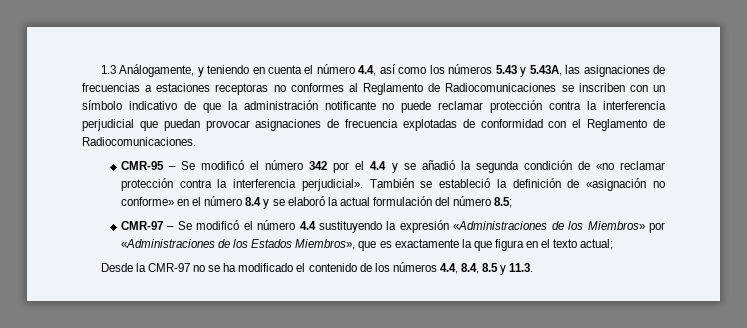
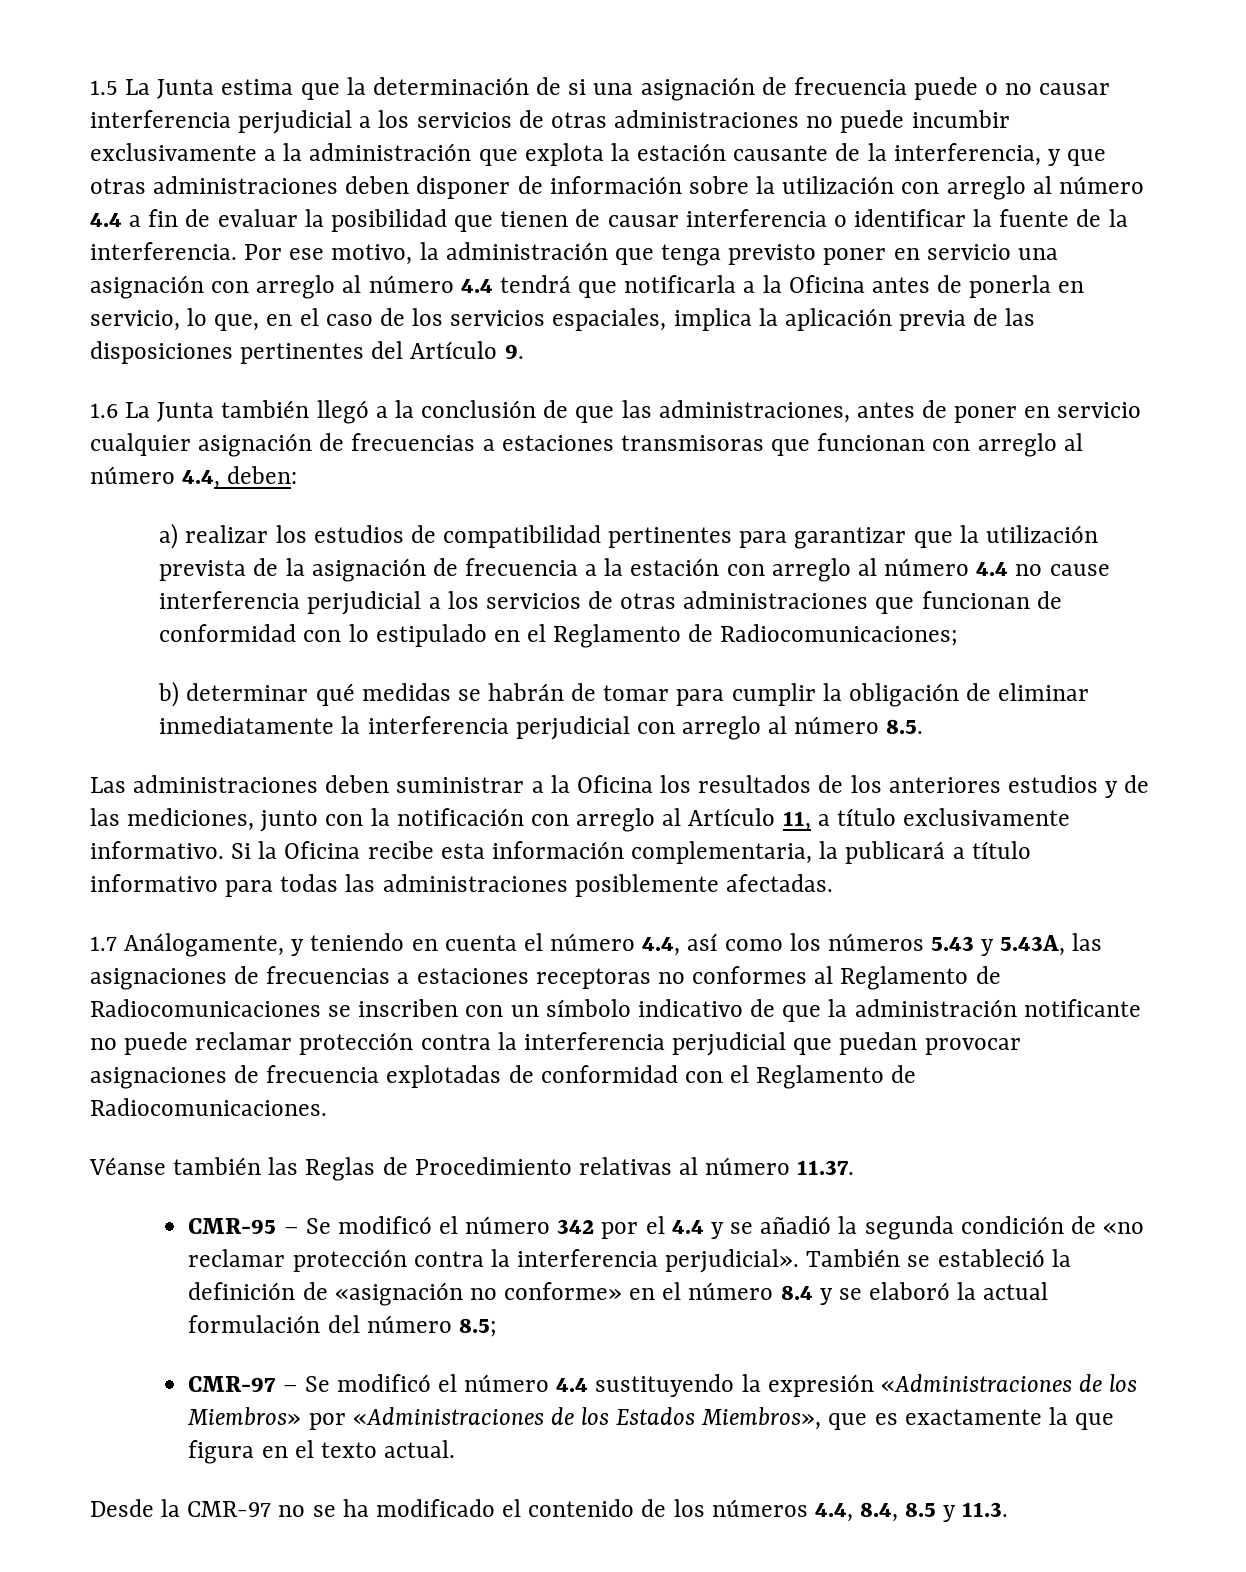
[100,65,116,74] 1.3 -> [90,77,1111,101] [90,110,1010,134] [90,143,1107,166] [90,176,1144,200] [90,209,1128,232] [90,242,1058,266] [90,275,1085,299] [90,308,1036,331] [90,341,524,364] [90,400,1142,424] [90,433,1083,457] [90,466,298,489] [159,523,1098,549] [159,558,1110,582] [159,591,1062,615] [159,624,959,648] [158,681,1090,707] [159,716,924,740] [90,775,1150,798] [90,808,1071,832] [90,841,1031,864] [90,874,833,897] [90,936,117,951] 1.5 La Junta estima que la determinación de si una asignación de frecuencia puede o no causar interferencia perjudicial a los servicios de otras administraciones no puede incumbir exclusivamente a la administración que explota la estación causante de la interferencia, y que otras administraciones deben disponer de información sobre la utilización con arreglo al número 4.4 a fin de evaluar la posibilidad que tienen de causar interferencia o identificar la fuente de la interferencia. Por ese motivo, la administración que tenga previsto poner en servicio una asignación con arreglo al número 4.4 tendrá que notificarla a la Oficina antes de ponerla en servicio, lo que, en el caso de los servicios espaciales, implica la aplicación previa de las disposiciones pertinentes del Artículo 9. // 1.6 La Junta también llegó a la conclusión de que las administraciones, antes de poner en servicio cualquier asignación de frecuencias a estaciones transmisoras que funcionan con arreglo al número 4.4, deben: // a) realizar los estudios de compatibilidad pertinentes para garantizar que la utilización prevista de la asignación de frecuencia a la estación con arreglo al número 4.4 no cause interferencia perjudicial a los servicios de otras administraciones que funcionan de conformidad con lo estipulado en el Reglamento de Radiocomunicaciones; // b) determinar qué medidas se habrán de tomar para cumplir la obligación de eliminar inmediatamente la interferencia perjudicial con arreglo al número 8.5. // Las administraciones deben suministrar a la Oficina los resultados de los anteriores estudios y de las mediciones, junto con la notificación con arreglo al Artículo 11, a título exclusivamente informativo. Si la Oficina recibe esta información complementaria, la publicará a título informativo para todas las administraciones posiblemente afectadas. // 1.7
(196, 141) none -> [89,1157,855,1181] // Véanse también las Reglas de Procedimiento relativas al número 11.37.
[580,239,614,250] actual; -> [383,1440,455,1458] actual.

